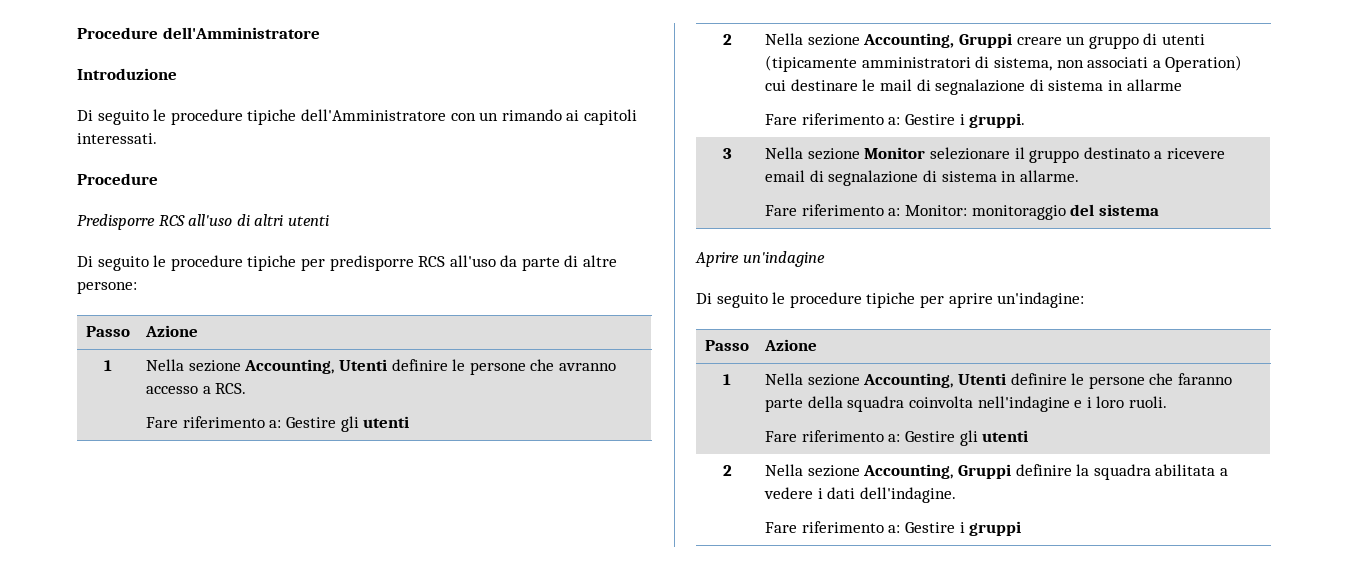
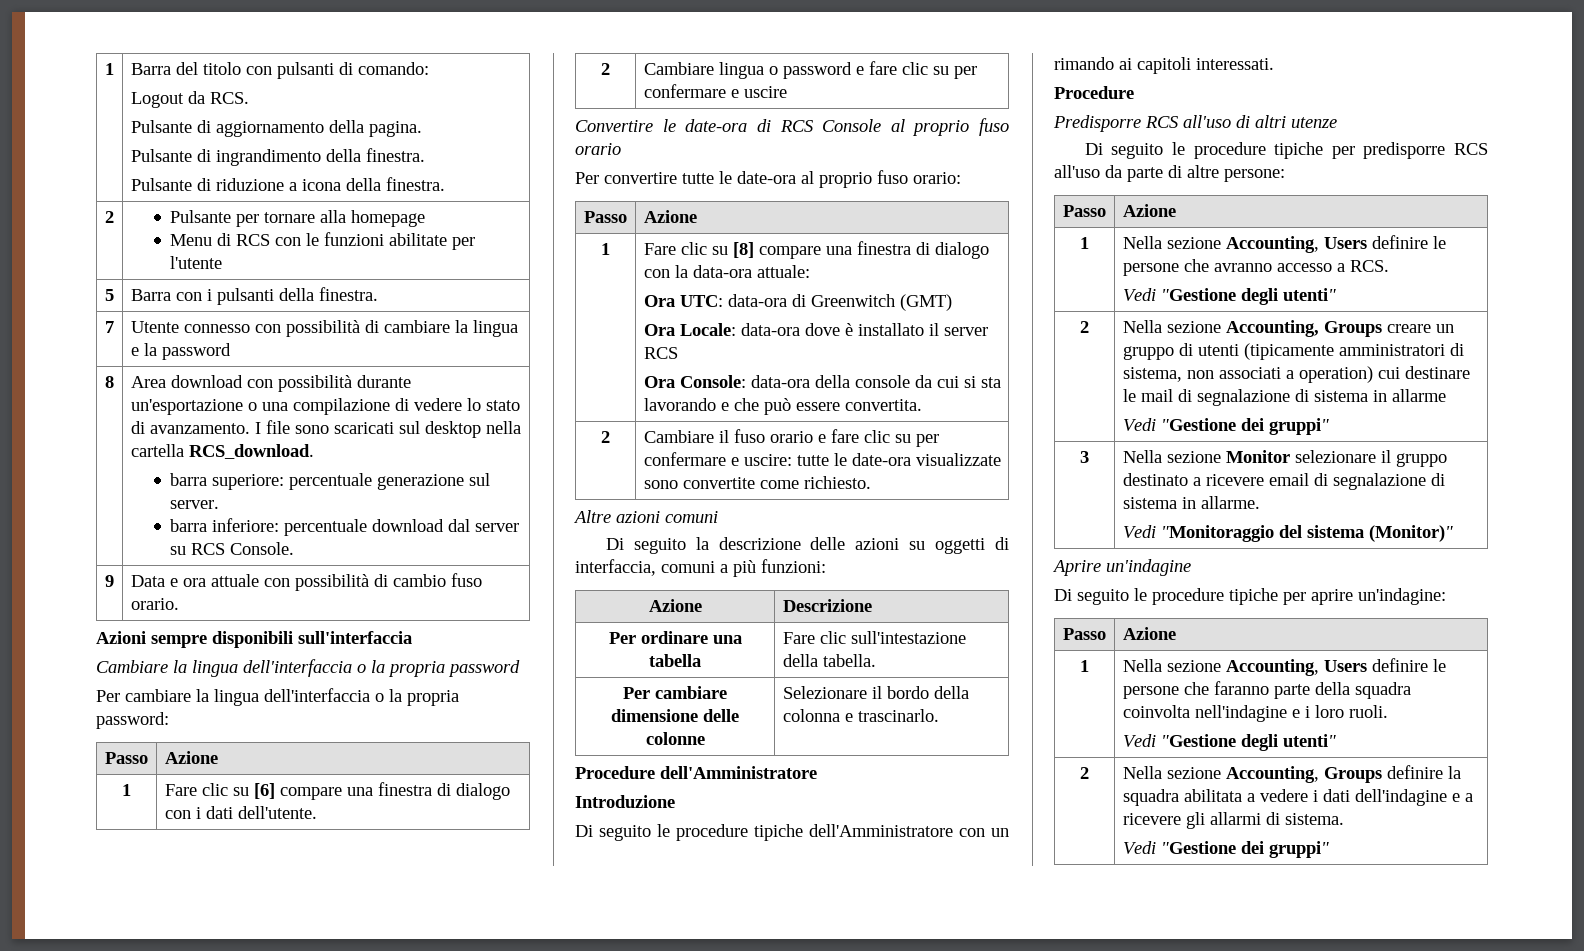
(77, 33) none -> [105,63,114,75] [130,62,429,79] [130,91,249,108] [130,120,422,137] [130,148,425,166] [130,177,445,191] [105,211,114,223] [170,210,426,227] [170,232,476,250] [170,256,223,269] [105,289,114,301] [130,287,378,305] [105,321,114,333] [130,320,518,337] [130,343,231,360] [105,376,114,388] [130,375,411,392] [130,398,520,415] [130,420,521,438] [130,444,314,459] [170,473,491,490] [170,500,220,509] [170,518,520,536] [170,542,295,555] [105,575,114,587] [130,573,482,591] [130,598,179,610] [96,631,412,648] [96,659,520,677] [96,688,459,706] [96,712,169,729] [105,752,148,764] [164,751,218,764] [122,784,131,796] [164,782,510,800] [164,806,317,819] [601,63,610,75] [643,61,977,79] [643,84,787,98] [575,118,1009,136] [575,143,621,155] [575,170,961,188] [584,211,627,223] [643,210,697,223] [601,243,610,255] [643,241,989,259] [643,265,810,278] [643,294,952,311] [643,323,988,336] [643,347,678,359] [643,375,1001,388] [643,398,922,415] [601,431,610,443] [643,429,939,447] [643,452,1001,466] [643,476,871,489] [573,510,718,523] [605,537,1010,554] [575,559,826,577] [648,599,702,612] [782,599,872,612] [608,631,742,644] [649,654,701,667] [782,631,966,644] [782,654,876,667] [623,686,727,699] [611,709,739,722] [645,732,705,745] [782,686,969,699] [782,709,939,722] 1 | Barra del titolo con pulsanti di comando: // Logout da RCS. // Pulsante di aggiornamento della pagina. // Pulsante di ingrandimento della finestra. // Pulsante di riduzione a icona della finestra. // 2 | Pulsante per tornare alla homepage // Menu di RCS con le funzioni abilitate per l'utente // 5 | Barra con i pulsanti della finestra. // 7 | Utente connesso con possibilità di cambiare la lingua e la password // 8 | Area download con possibilità durante un'esportazione o una compilazione di vedere lo stato di avanzamento. I file sono scaricati sul desktop nella cartella RCS_download. // barra superiore: percentuale generazione sul server. // barra inferiore: percentuale download dal server su RCS Console. // 9 | Data e ora attuale con possibilità di cambio fuso orario. // Azioni sempre disponibili sull'interfaccia // Cambiare la lingua dell'interfaccia o la propria password // Per cambiare la lingua dell'interfaccia o la propria password: // Passo | Azione // 1 | Fare clic su [6] compare una finestra di dialogo con i dati dell'utente. // 2 | Cambiare lingua o password e fare clic su per confermare e uscire // Convertire le date-ora di RCS Console al proprio fuso orario // Per convertire tutte le date-ora al proprio fuso orario: // Passo | Azione // 1 | Fare clic su [8] compare una finestra di dialogo con la data-ora attuale: // Ora UTC: data-ora di Greenwitch (GMT) // Ora Locale: data-ora dove è installato il server RCS // Ora Console: data-ora della console da cui si sta lavorando e che può essere convertita. // 2 | Cambiare il fuso orario e fare clic su per confermare e uscire: tutte le date-ora visualizzate sono convertite come richiesto. // Altre azioni comuni // Di seguito la descrizione delle azioni su oggetti di interfaccia, comuni a più funzioni: // Azione | Descrizione // Per ordinare una tabella | Fare clic sull'intestazione della tabella. // Per cambiare dimensione delle colonne | Selezionare il bordo della colonna e trascinarlo. //
[287,215,329,226] utenti -> [1291,117,1337,128] utenze
[338,359,387,371] Utenti -> [1323,237,1367,249] Users
[146,416,410,432] [722,34,732,45] [765,33,1012,48] Fare riferimento a: Gestire gli utenti // 2 | Nella sezione Accounting, Gruppi -> [1122,288,1336,305] [1080,321,1089,333] [1122,320,1382,337] Vedi "Gestione degli utenti" // 2 | Nella sezione Accounting, Groups
[1165,55,1243,72] Operation) -> [1298,366,1373,383] operation)
[765,113,1026,128] Fare riferimento a: Gestire i gruppi. -> [1122,418,1329,435] Vedi "Gestione dei gruppi"
[765,204,1066,220] Fare riferimento a: Monitor: monitoraggio -> [1122,525,1274,542] Vedi "Monitoraggio
(1159, 210) none -> [1368,525,1453,542] (Monitor)"
[957,373,1006,385] Utenti -> [1323,660,1367,672] Users
[765,430,1029,446] [722,465,732,476] [765,464,1011,479] Fare riferimento a: Gestire gli utenti // 2 | Nella sezione Accounting, Gruppi -> [1122,734,1336,751] [1080,767,1089,779] [1122,766,1382,783] Vedi "Gestione degli utenti" // 2 | Nella sezione Accounting, Groups
[859,487,956,503] [765,521,1022,536] dell'indagine. // Fare riferimento a: Gestire i gruppi -> [1354,789,1473,806] [1122,812,1344,829] [1122,841,1329,858] dell'indagine e a ricevere gli allarmi di sistema. // Vedi "Gestione dei gruppi"

